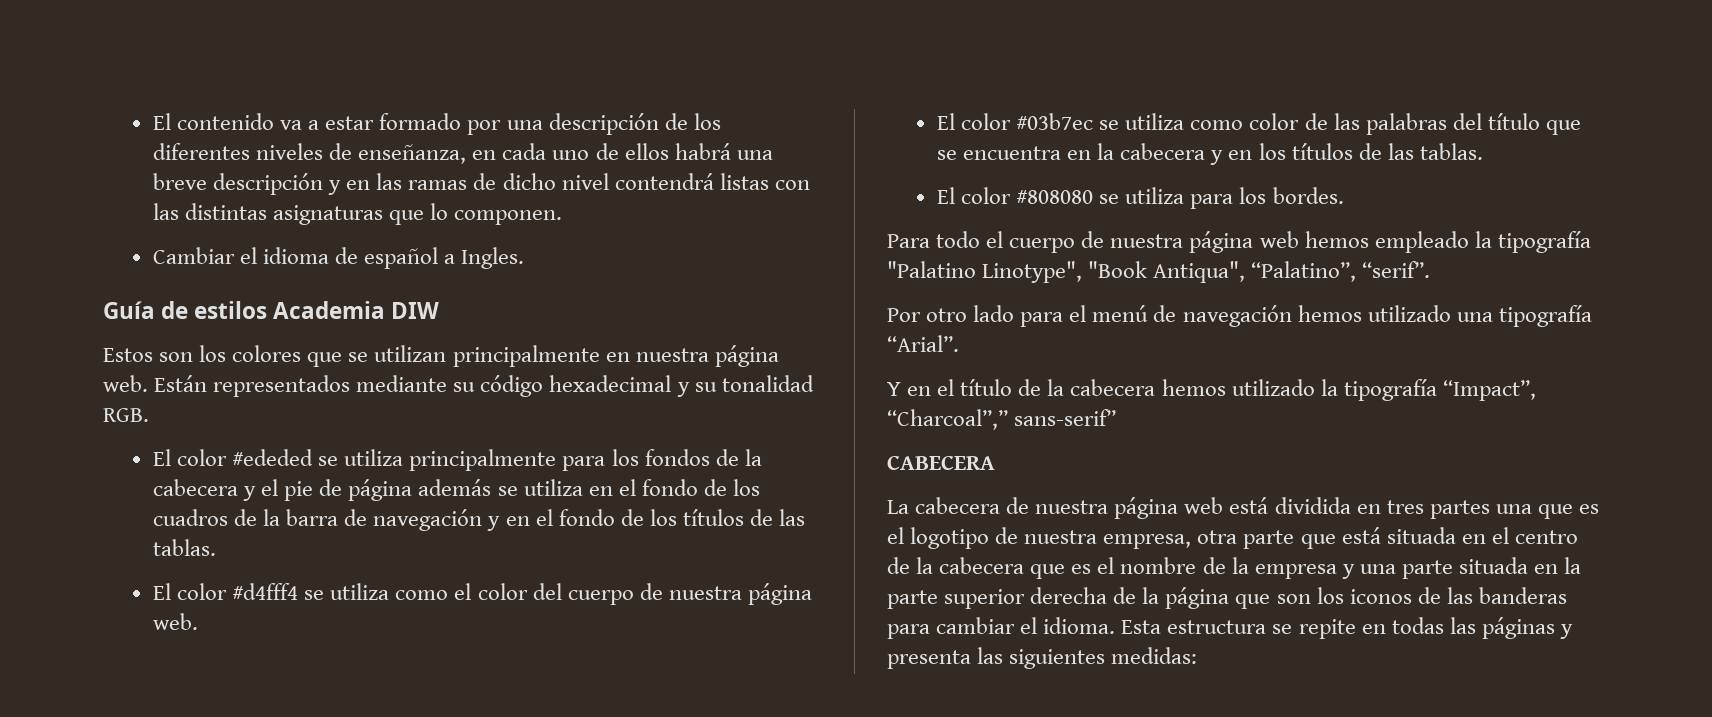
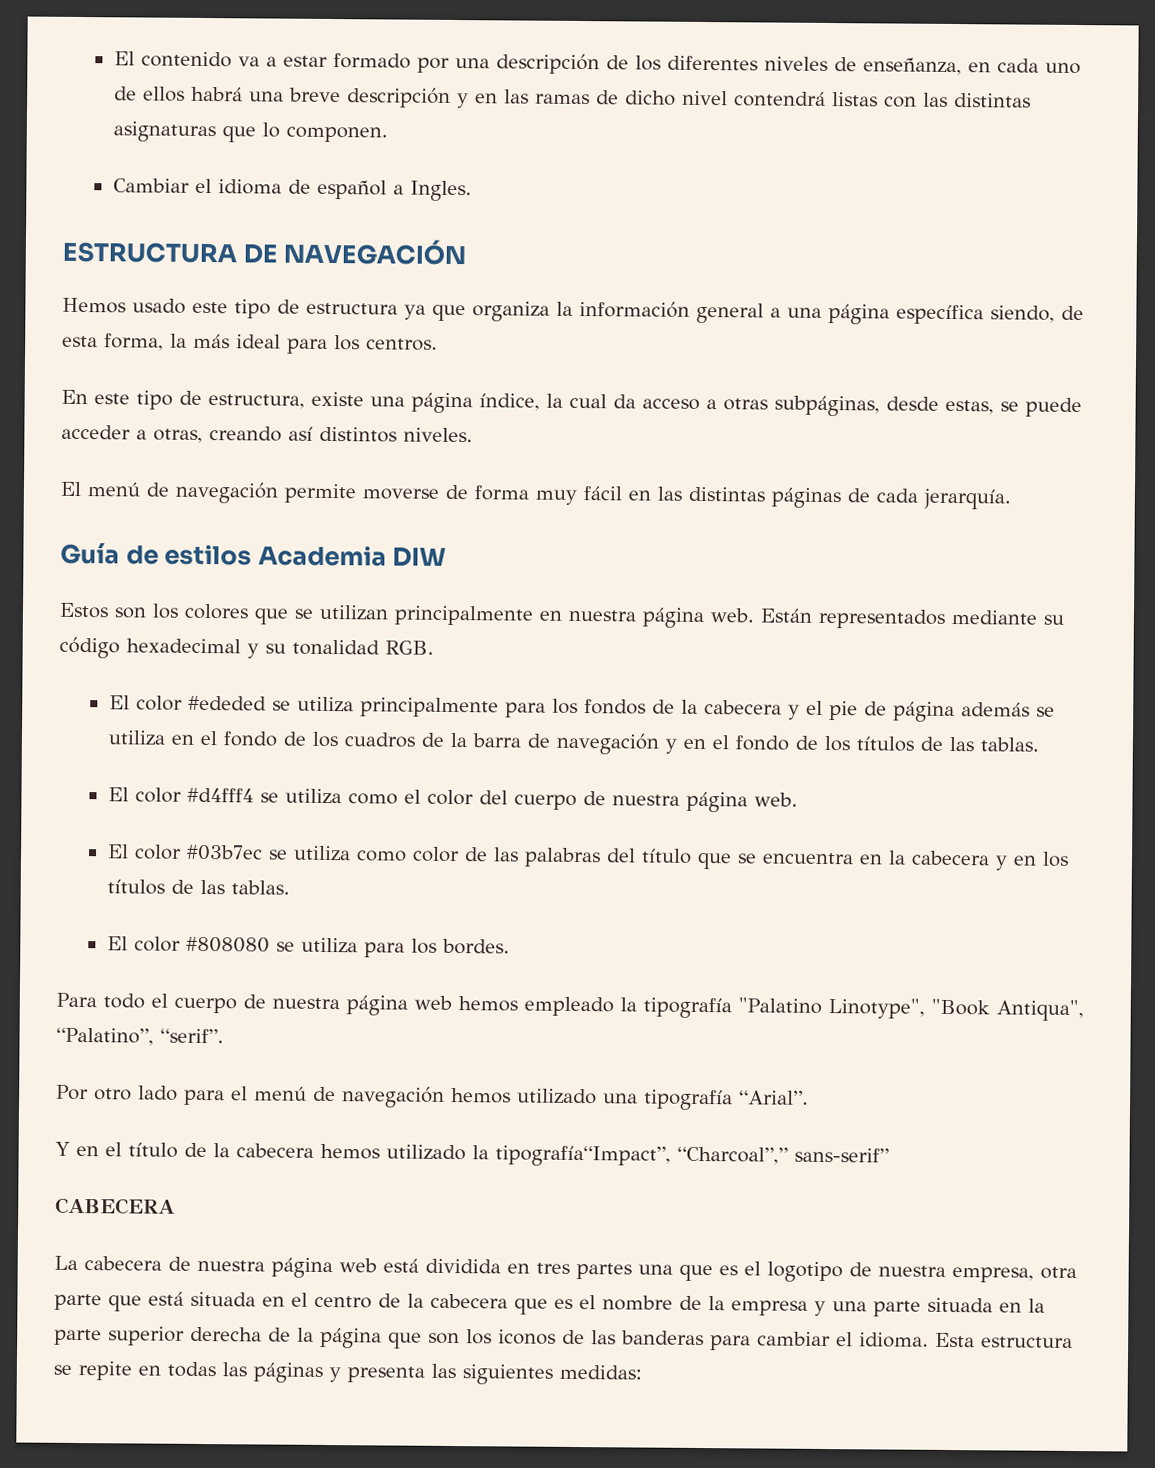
(525, 258) none -> [62,238,467,266] [62,297,1084,325] [62,333,438,354] [61,389,1082,418] [61,424,473,443] [60,481,1011,510] // ESTRUCTURA DE NAVEGACIÓN // Hemos usado este tipo de estructura ya que organiza la información general a una página específica siendo, de esta forma, la más ideal para los centros. // En este tipo de estructura, existe una página índice, la cual da acceso a otras subpáginas, desde estas, se puede acceder a otras, creando así distintos niveles. // El menú de navegación permite moverse de forma muy fácil en las distintas páginas de cada jerarquía.
[1343,379,1536,401] tipografía “Impact”, -> [495,1145,671,1167] tipografía“Impact”,

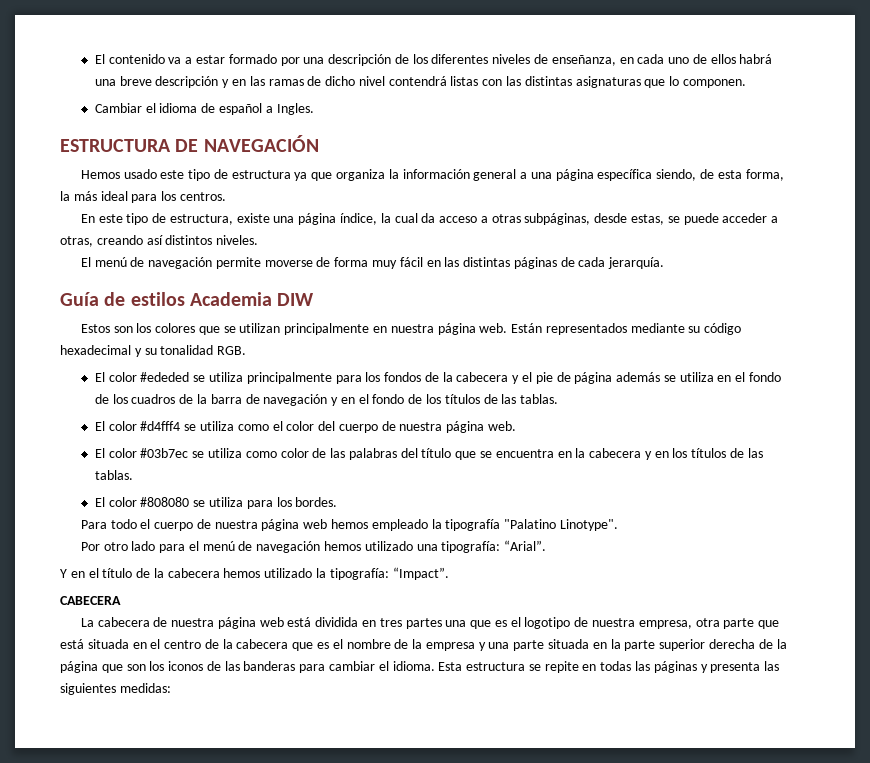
[827,998,1084,1022] [56,1027,224,1046] Linotype", "Book Antiqua", “Palatino”, “serif”. -> [559,519,618,531] Linotype".
[642,1089,733,1111] tipografía -> [441,541,501,553] tipografía:
[495,1145,889,1167] tipografía“Impact”, “Charcoal”,” sans-serif” -> [329,567,449,580] tipografía: “Impact”.

